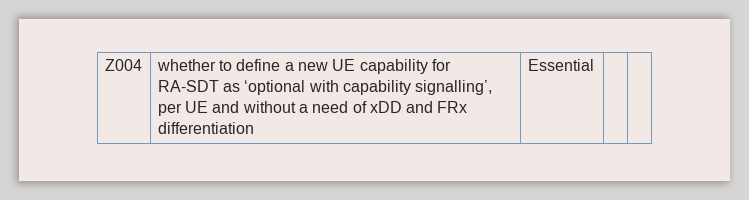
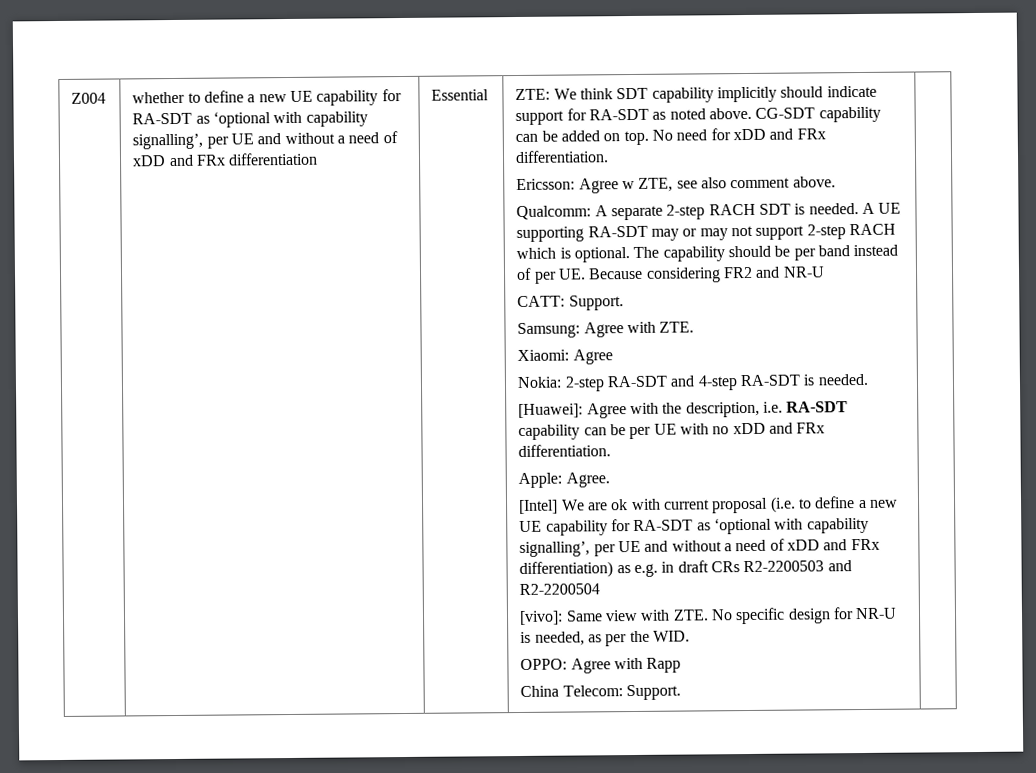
(594, 65) none -> [515,85,877,103] [515,106,881,126] [515,128,826,146] [515,150,610,164] [516,176,836,194] [516,202,902,221] [516,223,896,243] [516,244,899,263] [516,266,825,284] [517,295,624,311] [517,321,695,339] [517,349,613,365] [517,373,868,392] [518,401,849,419] [518,422,826,440] [518,444,612,457] [518,472,610,488] [518,496,898,514] [519,517,869,536] [519,538,880,557] [519,560,852,578] [519,583,601,595] [519,607,898,625] [520,630,691,647] [520,657,682,674] [520,684,682,701] ZTE: We think SDT capability implicitly should indicate support for RA-SDT as noted above. CG-SDT capability can be added on top. No need for xDD and FRx differentiation. // Ericsson: Agree w ZTE, see also comment above. // Qualcomm: A separate 2-step RACH SDT is needed. A UE supporting RA-SDT may or may not support 2-step RACH which is optional. The capability should be per band instead of per UE. Because considering FR2 and NR-U // CATT: Support. // Samsung: Agree with ZTE. // Xiaomi: Agree // Nokia: 2-step RA-SDT and 4-step RA-SDT is needed. // [Huawei]: Agree with the description, i.e. RA-SDT capability can be per UE with no xDD and FRx differentiation. // Apple: Agree. // [Intel] We are ok with current proposal (i.e. to define a new UE capability for RA-SDT as ‘optional with capability signalling’, per UE and without a need of xDD and FRx differentiation) as e.g. in draft CRs R2-2200503 and R2-2200504 // [vivo]: Same view with ZTE. No specific design for NR-U is needed, as per the WID. // OPPO: Agree with Rapp // China Telecom: Support.

